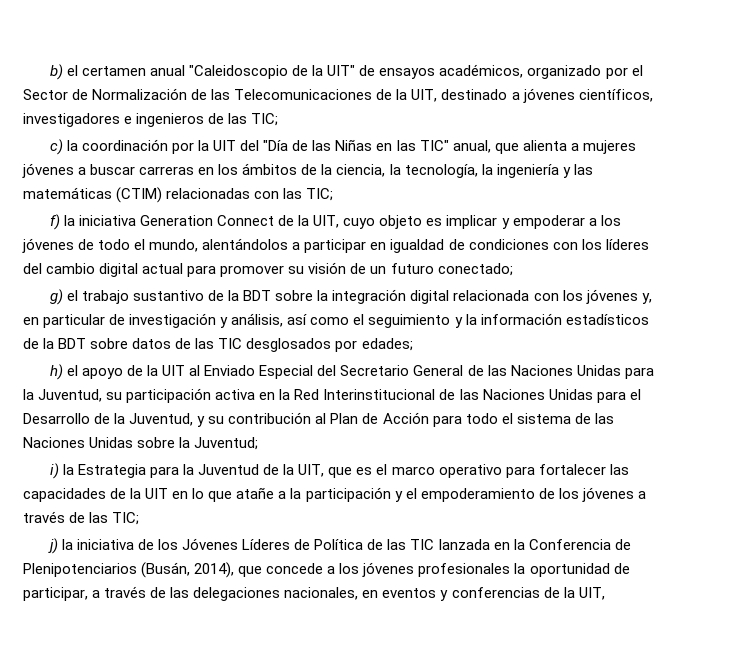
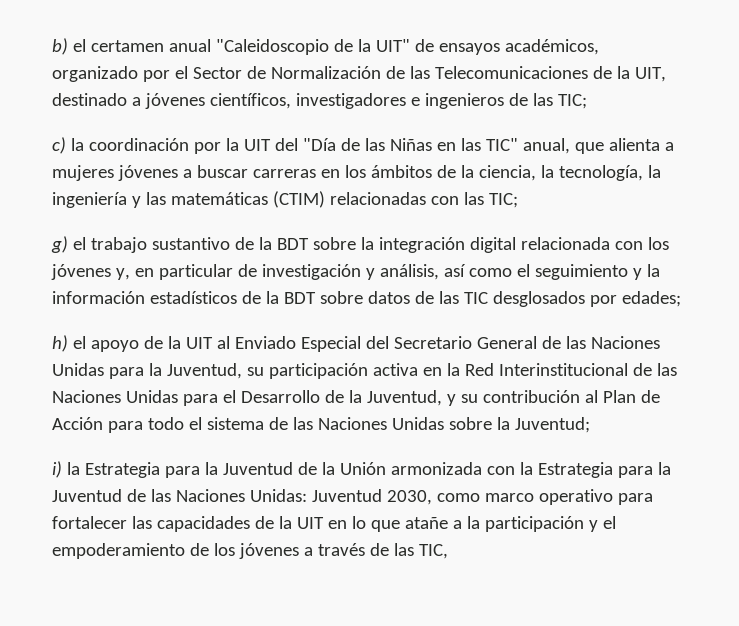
[49,214,621,230] [22,238,649,253] [23,262,513,277] // f) la iniciativa Generation Connect de la UIT, cuyo objeto es implicar y empoderar a los jóvenes de todo el mundo, alentándolos a participar en igualdad de condiciones con los líderes del cambio digital actual para promover su visión de un futuro conectado; -> (518, 200) none
[298,464,388,478] UIT, que es el -> [339,462,671,478] [52,489,480,505] Unión armonizada con la Estrategia para la Juventud de las Naciones Unidas: Juventud 2030, como
[112,512,140,525] [47,538,631,554] [23,562,630,578] [23,586,605,601] TIC; // j) la iniciativa de los Jóvenes Líderes de Política de las TIC lanzada en la Conferencia de Plenipotenciarios (Busán, 2014), que concede a los jóvenes profesionales la oportunidad de participar, a través de las delegaciones nacionales, en eventos y conferencias de la UIT, -> [418,544,448,559] TIC,

